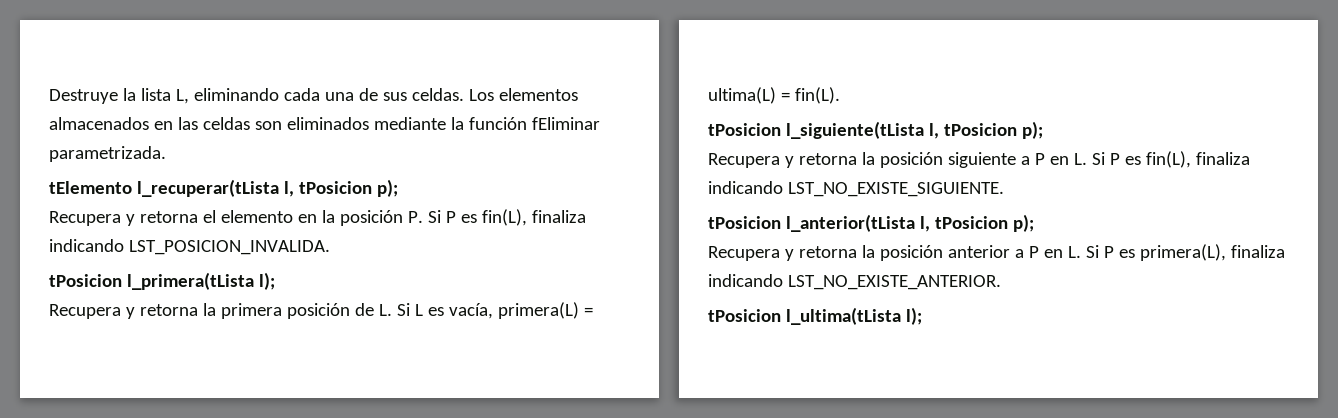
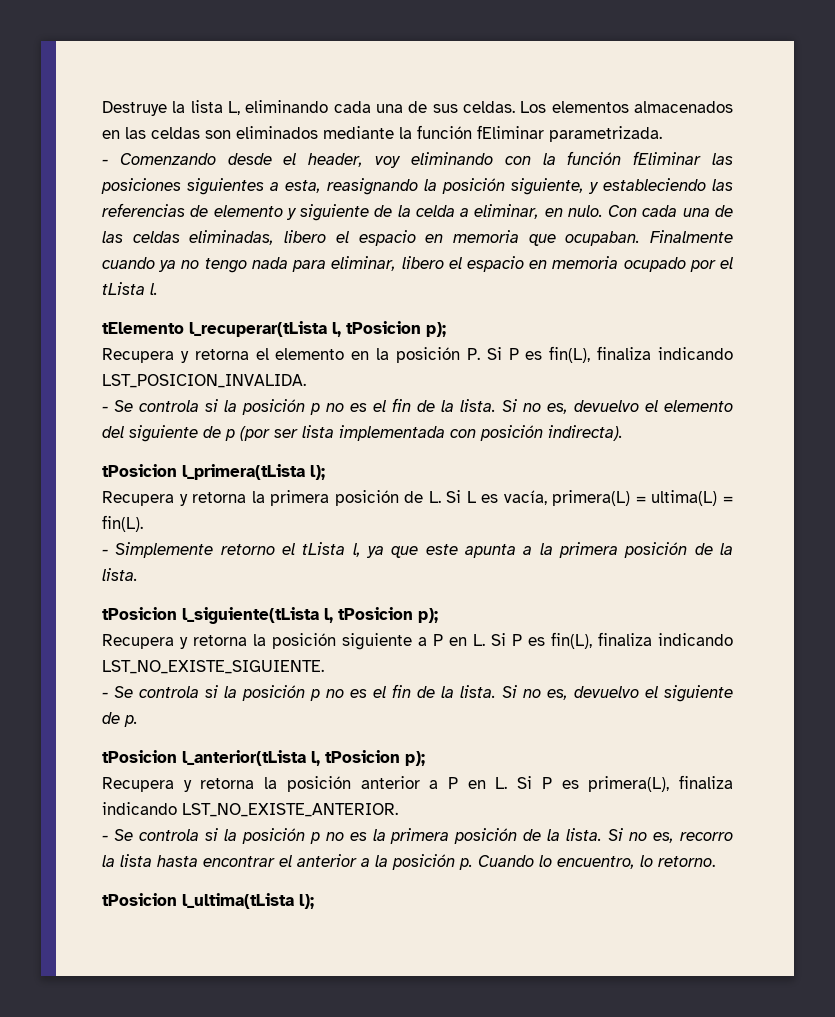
(166, 154) none -> [102,151,733,168] [101,178,733,195] [102,203,733,221] [102,230,733,246] [102,256,733,273] [102,282,158,295] // - Comenzando desde el header, voy eliminando con la función fEliminar las posiciones siguientes a esta, reasignando la posición siguiente, y estableciendo las referencias de elemento y siguiente de la celda a eliminar, en nulo. Con cada una de las celdas eliminadas, libero el espacio en memoria que ocupaban. Finalmente cuando ya no tengo nada para eliminar, libero el espacio en memoria ocupado por el tLista l.
(330, 247) none -> [102,398,733,415] [102,425,623,442] // - Se controla si la posición p no es el fin de la lista. Si no es, devuelvo el elemento del siguiente de p (por ser lista implementada con posición indirecta).
(840, 95) none -> [102,542,733,558] [102,568,138,581] // - Simplemente retorno el tLista l, ya que este apunta a la primera posición de la lista.
(1004, 189) none -> [102,684,733,702] [102,712,138,727] // - Se controla si la posición p no es el fin de la lista. Si no es, devuelvo el siguiente de p.
(1001, 282) none -> [102,828,734,844] [102,854,715,870] // - Se controla si la posición p no es la primera posición de la lista. Si no es, recorro la lista hasta encontrar el anterior a la posición p. Cuando lo encuentro, lo retorno.

